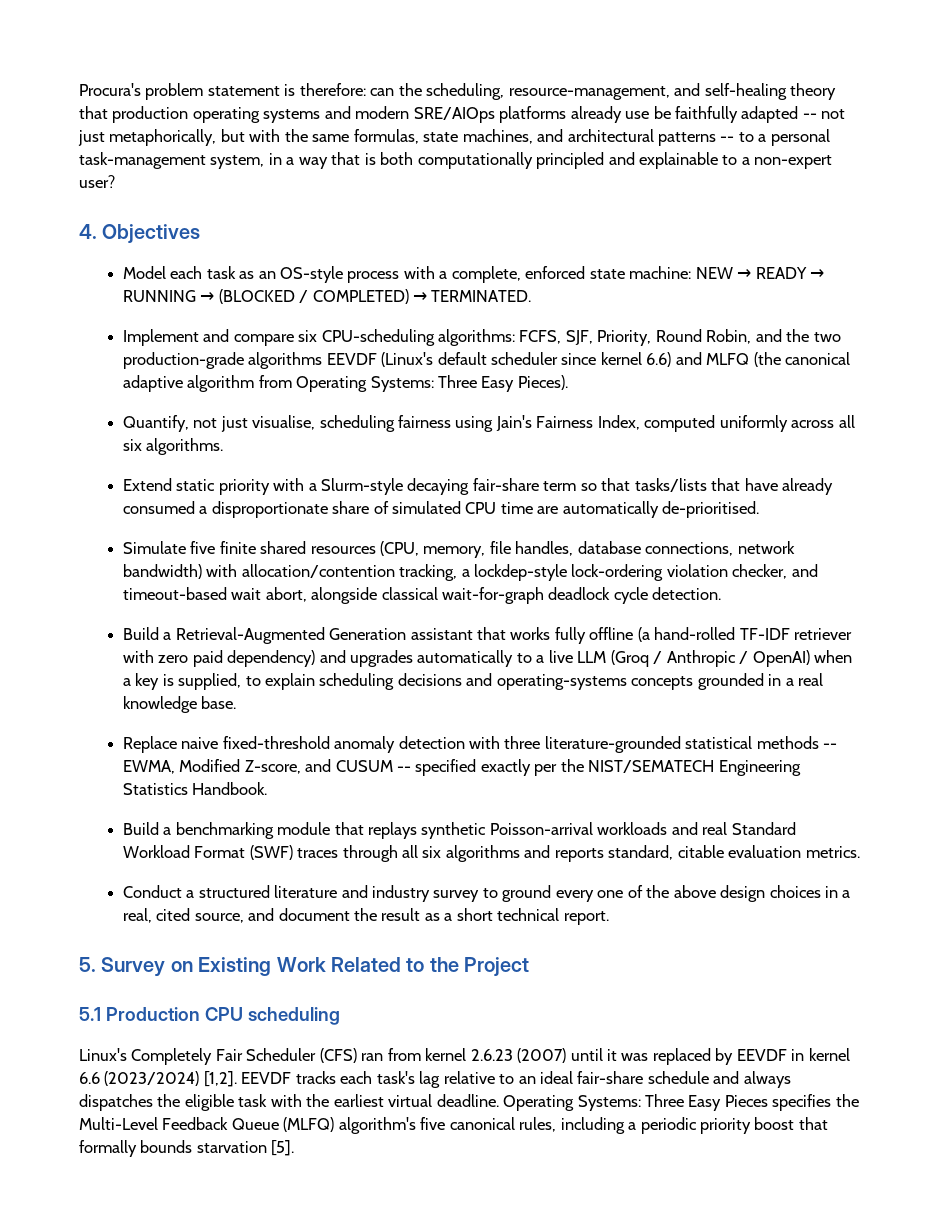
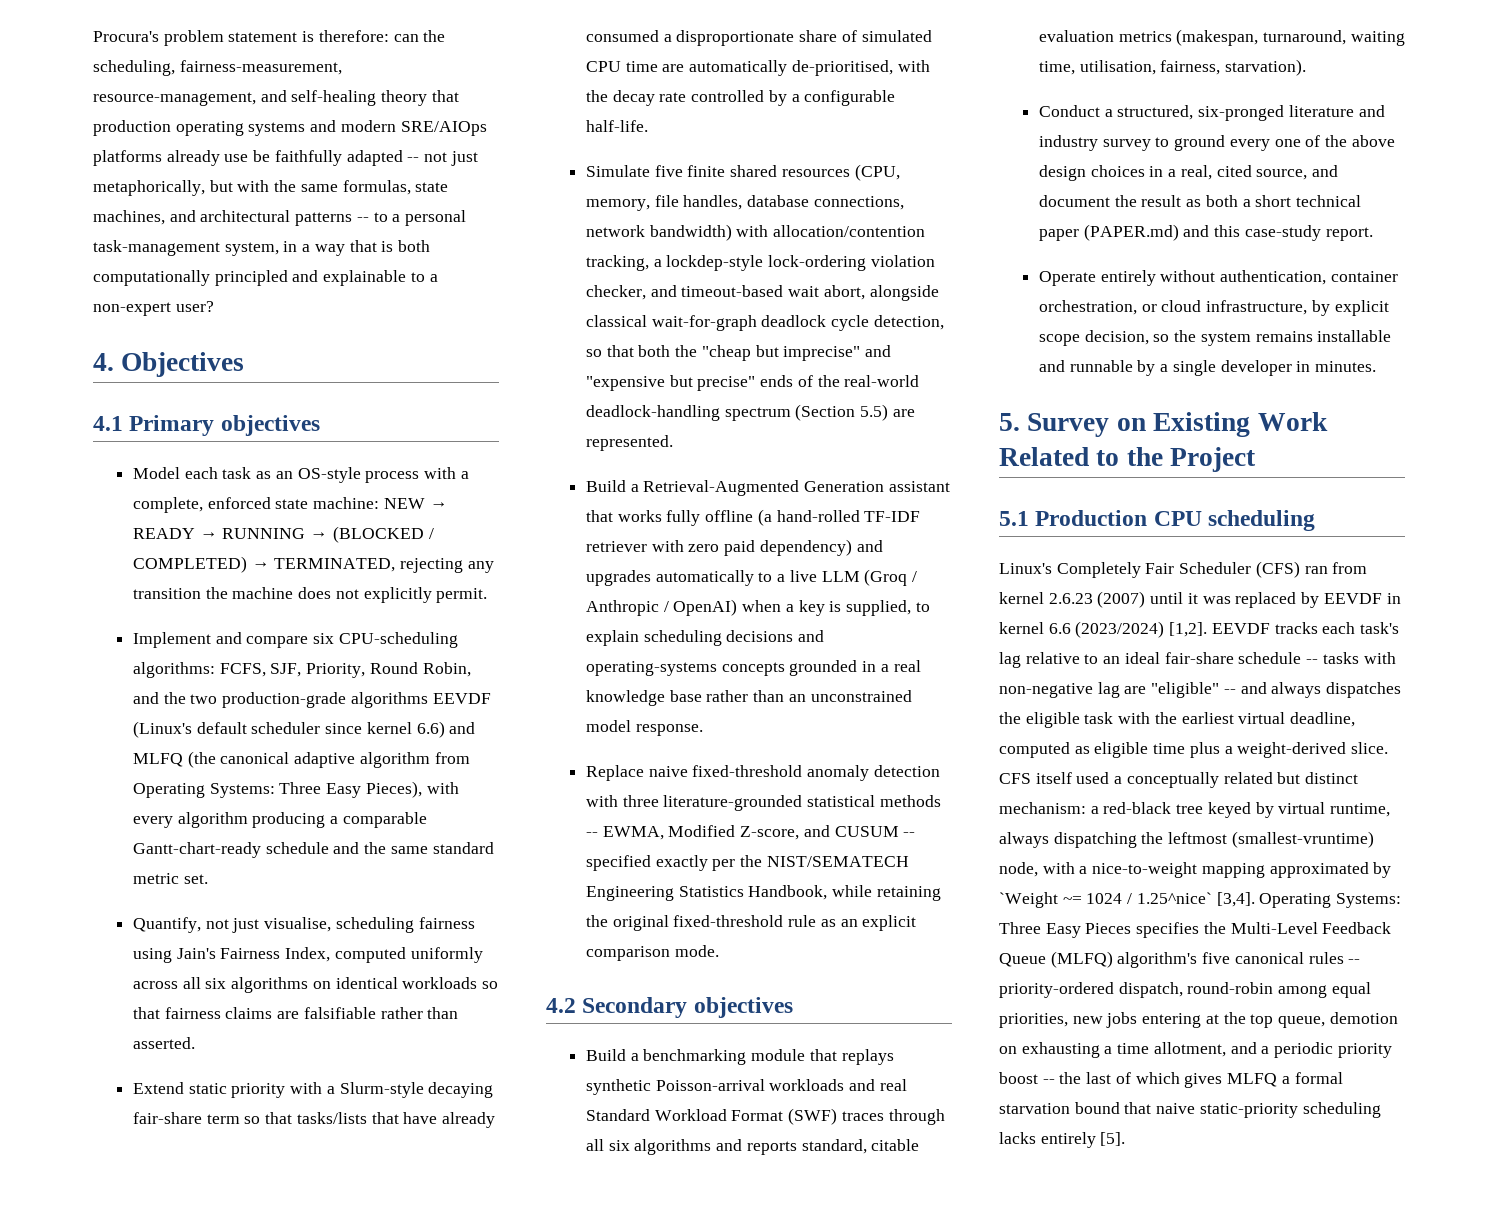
(505, 91) none -> [179,60,342,75] fairness-measurement,
(201, 234) none -> [93,415,320,436] // 4.1 Primary objectives
[431,290,532,302] TERMINATED. -> [274,558,494,573] [132,587,488,603] TERMINATED, rejecting any transition the machine does not explicitly permit.
[517,375,568,390] Pieces). -> [365,781,459,798] [132,812,427,828] [132,842,494,858] [132,873,208,884] Pieces), with every algorithm producing a comparable Gantt-chart-ready schedule and the same standard metric set.
[146,438,224,455] algorithms. -> [231,977,499,993] [132,1007,459,1019] [132,1037,195,1049] algorithms on identical workloads so that fairness claims are falsifiable rather than asserted.
[662,501,760,518] de-prioritised. -> [791,60,930,76] [585,90,896,106] [585,120,648,132] de-prioritised, with the decay rate controlled by a configurable half-life.
[652,587,722,600] detection. -> [873,315,944,330] [585,345,892,361] [585,375,920,391] [585,404,915,421] [585,435,673,451] detection, so that both the "cheap but imprecise" and "expensive but precise" ends of the real-world deadlock-handling spectrum (Section 5.5) are represented.
[201,696,237,709] base. -> [669,690,912,702] [585,720,703,736] base rather than an unconstrained model response.
[192,782,268,795] Handbook. -> [748,885,941,901] [585,915,917,931] [585,945,719,961] [546,997,793,1018] Handbook, while retaining the original fixed-threshold rule as an explicit comparison mode. // 4.2 Secondary objectives
[805,846,860,858] metrics. -> [1118,29,1405,46] [1038,59,1307,76] metrics (makespan, turnaround, waiting time, utilisation, fairness, starvation).
[198,885,270,898] structured -> [1117,105,1285,121] structured, six-pronged
(440, 917) none -> [1205,195,1238,207] both
[563,911,609,925] report. -> [1038,224,1373,241] [1038,270,1398,286] [1038,300,1389,316] [1038,330,1392,346] [1038,360,1377,376] paper (PAPER.md) and this case-study report. // Operate entirely without authentication, container orchestration, or cloud infrastructure, by explicit scope decision, so the system remains installable and runnable by a single developer in minutes.
(709, 1077) none -> [1306,652,1396,664] [999,682,1236,698] -- tasks with non-negative lag are "eligible" --
[436,1094,499,1107] deadline. -> [1290,712,1356,727] [999,742,1389,758] [999,772,1359,788] [999,802,1391,818] [999,831,1374,848] [999,862,1392,878] [999,892,1255,908] deadline, computed as eligible time plus a weight-derived slice. CFS itself used a conceptually related but distinct mechanism: a red-black tree keyed by virtual runtime, always dispatching the leftmost (smallest-vruntime) node, with a nice-to-weight mapping approximated by `Weight ~= 1024 / 1.25^nice` [3,4].
[519,1117,828,1134] [79,1140,267,1157] rules, including a periodic priority boost that formally bounds starvation -> [1308,952,1361,964] [999,982,1371,998] [999,1012,1398,1028] [999,1042,1392,1058] [999,1072,1343,1088] [999,1102,1381,1118] [999,1132,1096,1148] rules -- priority-ordered dispatch, round-robin among equal priorities, new jobs entering at the top queue, demotion on exhausting a time allotment, and a periodic priority boost -- the last of which gives MLFQ a formal starvation bound that naive static-priority scheduling lacks entirely

